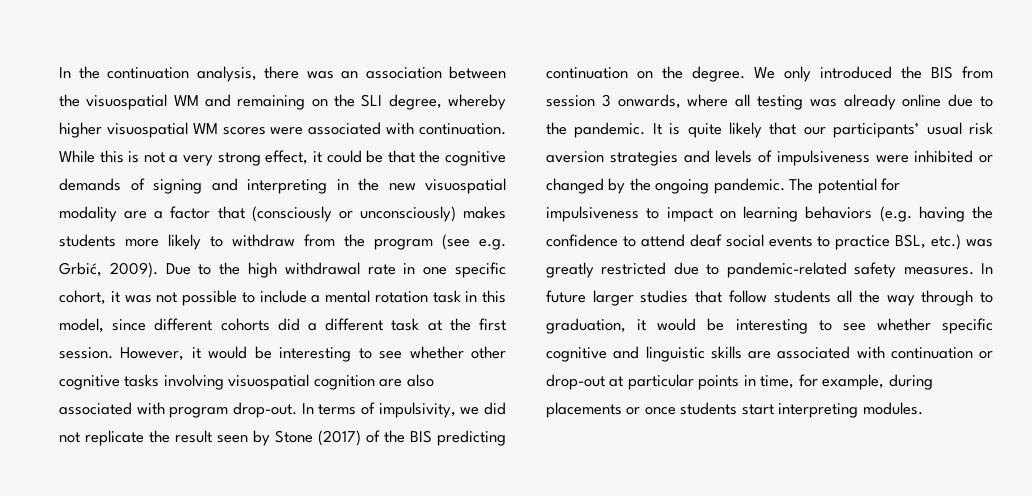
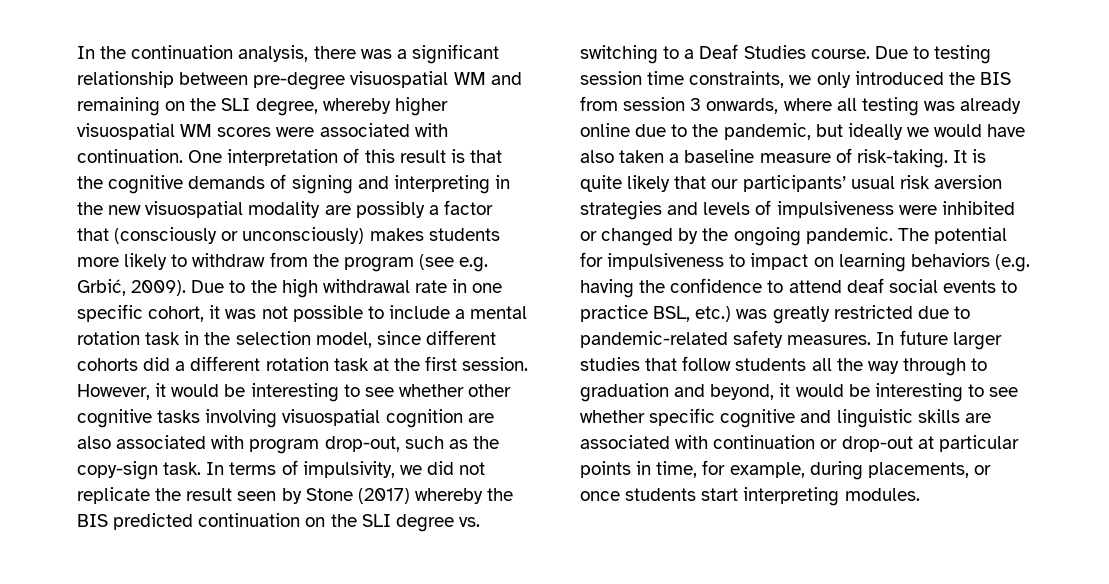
[341,66,506,79] [59,94,80,107] an association between the -> [396,44,499,64] [77,71,346,90] a significant relationship between pre-degree
[59,150,384,166] While this is not a very strong effect, it could be -> [188,148,465,166] One interpretation of this result is
(148, 215) none -> [355,201,425,218] possibly
[482,290,506,303] this -> [204,331,311,345] the selection
(384, 324) none -> [265,357,329,371] rotation
[233,402,297,418] drop-out. -> [324,436,499,452] [77,461,202,480] drop-out, such as the copy-sign task.
[366,430,506,446] of the BIS predicting -> [414,488,514,504] [77,513,194,530] whereby the BIS predicted
[692,66,775,82] degree. We -> [361,514,480,532] [580,44,992,64] [580,71,812,88] SLI degree vs. switching to a Deaf Studies course. Due to testing session time constraints, we
[574,122,646,138] pandemic. -> [723,123,1026,140] [580,148,948,168] pandemic, but ideally we would have also taken a baseline measure of risk-taking.
[546,318,626,334] graduation, -> [580,383,775,402] graduation and beyond,
[546,402,622,418] placements -> [867,462,969,478] placements,

